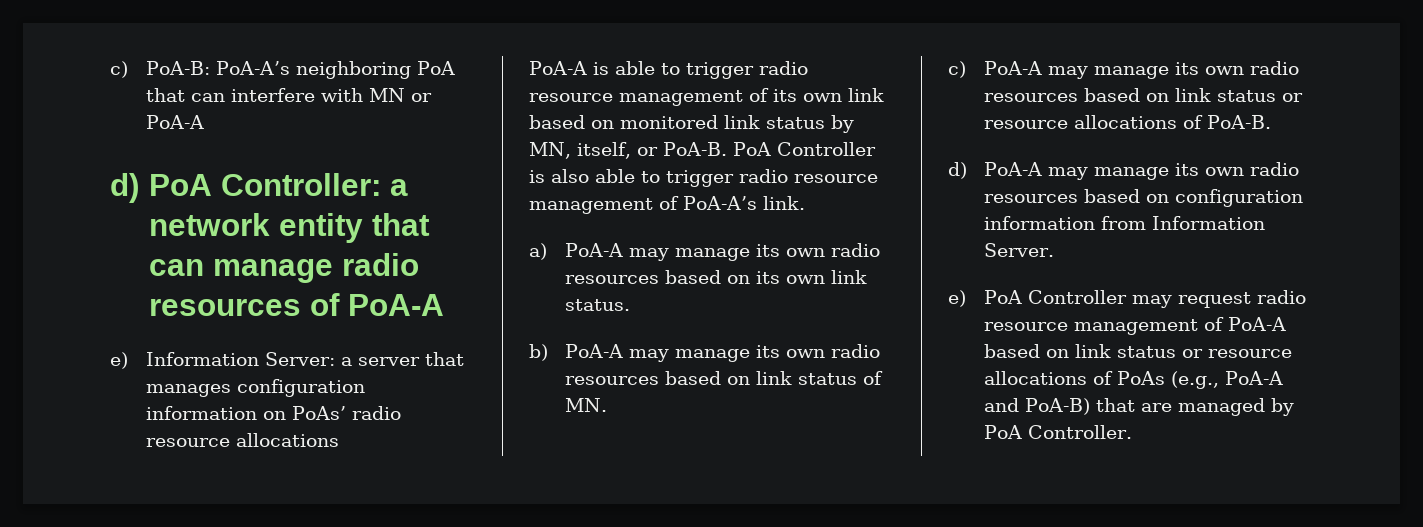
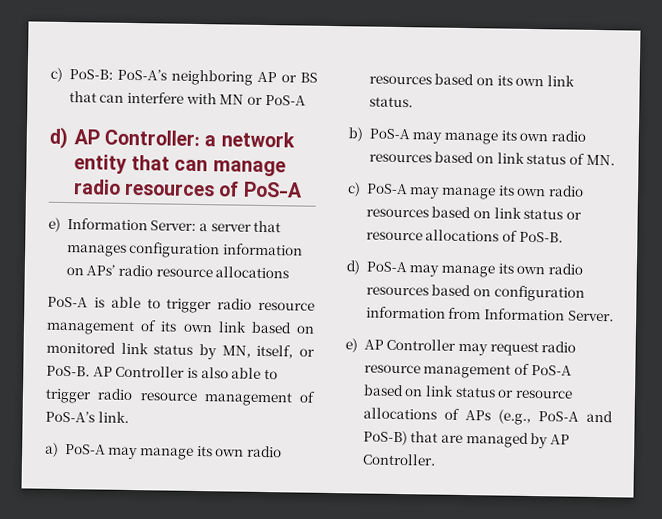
[110,61,455,79] c) PoA-B: PoA-A’s neighboring PoA -> [50,67,318,86] c) PoS-B: PoS-A’s neighboring AP or BS
[145,115,204,129] [110,173,212,203] PoA-A // d) PoA -> [264,94,306,106] [49,126,100,150] PoS-A // d) AP
[347,294,444,316] PoA-A -> [242,181,303,198] PoS-A
[291,406,346,420] PoAs’ -> [86,264,116,276] APs’
[529,61,587,75] PoA-A -> [47,296,88,308] PoS-A
[662,142,771,156] PoA-B. PoA -> [46,365,113,377] PoS-B. AP
[683,196,757,210] PoA-A’s -> [45,410,95,423] PoS-A’s
[564,243,623,257] PoA-A -> [64,444,106,455] PoS-A
[564,344,623,358] PoA-A -> [368,128,410,140] PoS-A
[983,61,1042,75] PoA-A -> [365,183,408,195] PoS-A
[1206,115,1271,129] [948,162,1042,179] PoA-B. // d) PoA-A -> [518,231,563,243] [346,260,407,275] PoS-B. // d) PoS-A
[983,290,1022,304] PoA -> [363,339,384,350] AP
[1227,317,1286,331] [983,344,1292,358] [983,371,1283,389] [983,398,1090,415] PoA-A based on link status or resource allocations of PoAs (e.g., PoA-A and PoA-B) -> [530,365,572,376] [362,384,573,399] [362,407,613,426] [362,430,408,446] PoS-A based on link status or resource allocations of APs (e.g., PoS-A and PoS-B)
[983,425,1022,439] PoA -> [549,434,570,445] AP

